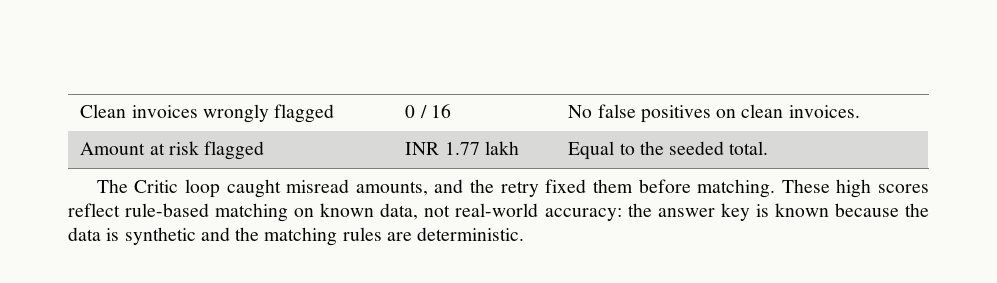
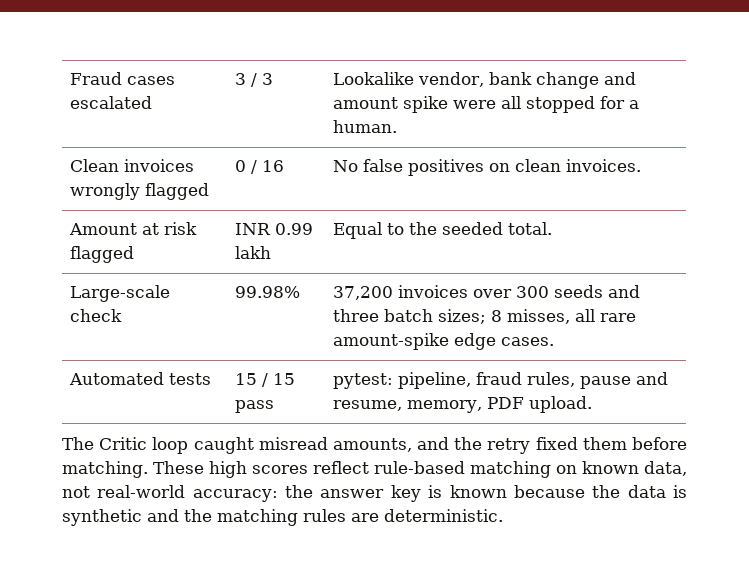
(80, 111) none -> [70,72,176,85] [70,96,153,109] [235,73,274,87] [333,72,637,89] [333,96,640,113] [333,120,398,133] Fraud cases escalated | 3 / 3 | Lookalike vendor, bank change and amount spike were all stopped for a human. //
[444,142,480,155] 1.77 -> [275,223,314,235] 0.99
(769, 148) none -> [70,285,171,302] [70,309,123,322] [235,286,301,298] [333,285,641,300] [333,309,637,324] [333,333,555,350] [69,372,212,385] [235,373,296,387] [235,400,275,413] [333,372,669,389] [333,396,593,413] // Large-scale check | 99.98% | 37,200 invoices over 300 seeds and three batch sizes; 8 misses, all rare amount-spike edge cases. // Automated tests | 15 / 15 pass | pytest: pipeline, fraud rules, pause and resume, memory, PDF upload.

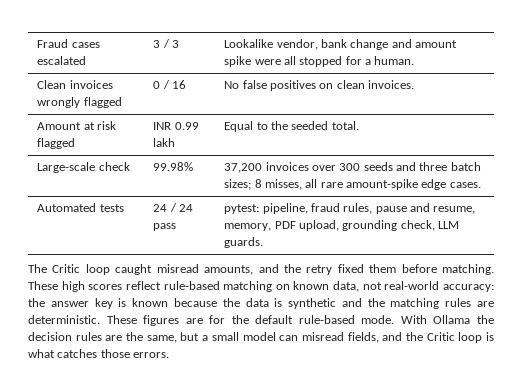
[235,373,296,387] 15 / 15 -> [153,203,193,212] 24 / 24
[529,396,593,413] upload. -> [298,220,460,231] [224,237,264,248] upload, grounding check, LLM guards.
(503, 515) none -> [106,315,495,326] [28,332,494,343] [28,349,170,358] These figures are for the default rule-based mode. With Ollama the decision rules are the same, but a small model can misread fields, and the Critic loop is what catches those errors.

